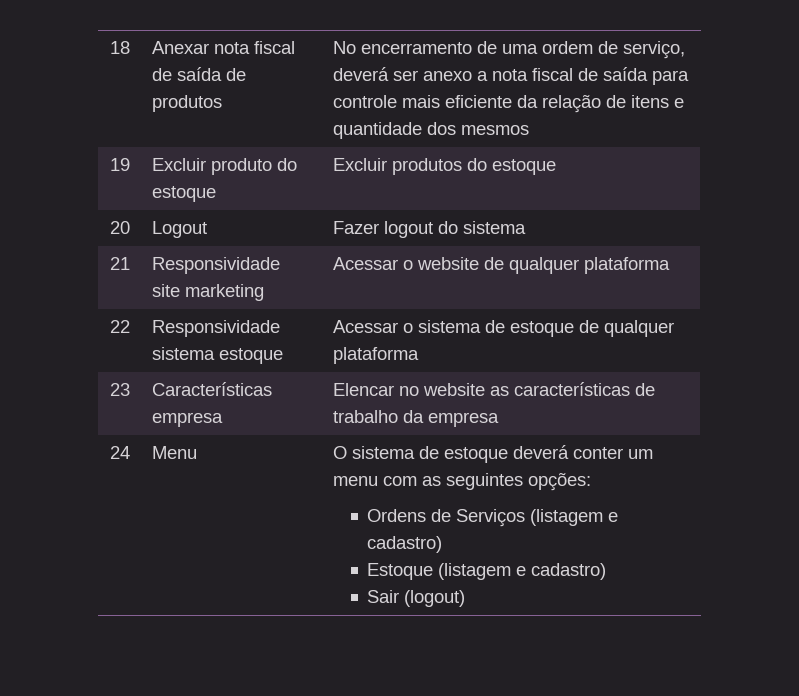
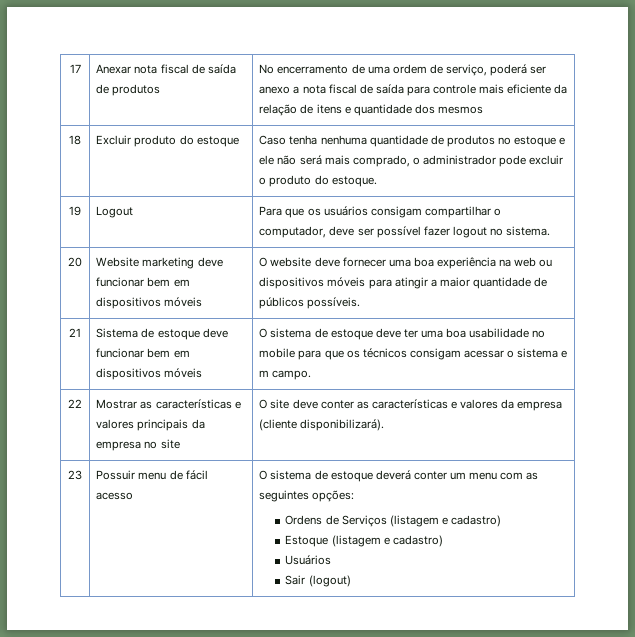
[110,41,130,54] 18 -> [69,64,81,73] 17
[333,67,390,81] deverá -> [490,64,528,76] poderá
[110,158,130,171] 19 -> [69,135,81,145] 18
[333,158,557,175] [110,221,130,234] [152,221,208,238] [333,221,527,238] [110,257,130,270] [152,257,281,274] [152,284,265,301] [333,257,671,274] [110,320,130,333] [152,320,281,337] [152,347,284,364] [333,320,675,337] [333,347,420,364] [110,383,130,396] [152,382,273,396] [152,412,224,427] [333,382,656,396] [333,410,500,427] [110,446,130,459] [152,446,198,459] Excluir produtos do estoque // 20 | Logout | Fazer logout do sistema // 21 | Responsividade site marketing | Acessar o website de qualquer plataforma // 22 | Responsividade sistema estoque | Acessar o sistema de estoque de qualquer plataforma // 23 | Características empresa | Elencar no website as características de trabalho da empresa // 24 | Menu -> [259,135,566,147] [259,155,564,167] [259,175,377,187] [69,206,81,216] [96,206,134,218] [259,206,501,218] [259,226,551,238] [68,257,82,267] [96,257,223,269] [96,277,190,287] [96,297,203,309] [259,257,553,269] [259,277,548,289] [259,297,361,309] [69,328,81,337] [96,328,228,340] [96,348,190,358] [96,368,203,380] [259,328,546,340] [259,348,568,360] [259,370,312,380] [68,399,82,408] [96,399,241,409] [96,419,205,431] [96,439,180,451] [259,399,563,411] [259,419,385,431] [68,470,82,480] [96,470,208,480] [96,492,134,500] Caso tenha nenhuma quantidade de produtos no estoque e ele não será mais comprado, o administrador pode excluir o produto do estoque. // 19 | Logout | Para que os usuários consigam compartilhar o computador, deve ser possível fazer logout no sistema. // 20 | Website marketing deve funcionar bem em dispositivos móveis | O website deve fornecer uma boa experiência na web ou dispositivos móveis para atingir a maior quantidade de públicos possíveis. // 21 | Sistema de estoque deve funcionar bem em dispositivos móveis | O sistema de estoque deve ter uma boa usabilidade no mobile para que os técnicos consigam acessar o sistema e m campo. // 22 | Mostrar as características e valores principais da empresa no site | O site deve conter as características e valores da empresa (cliente disponibilizará). // 23 | Possuir menu de fácil acesso
(607, 571) none -> [285,555,332,565] // Usuários

